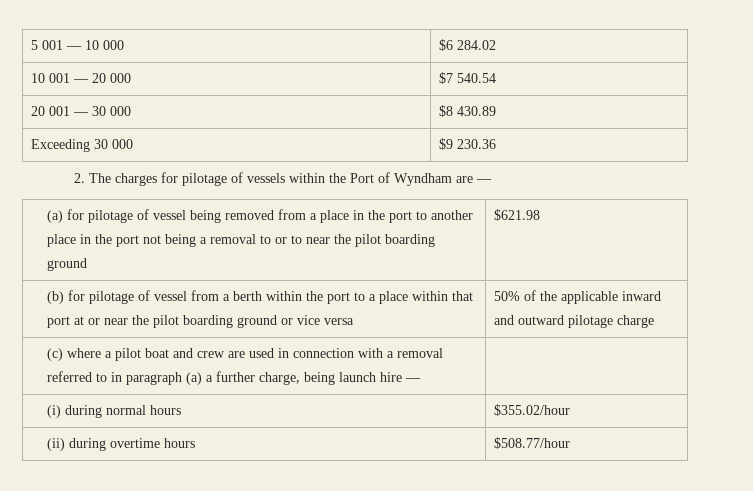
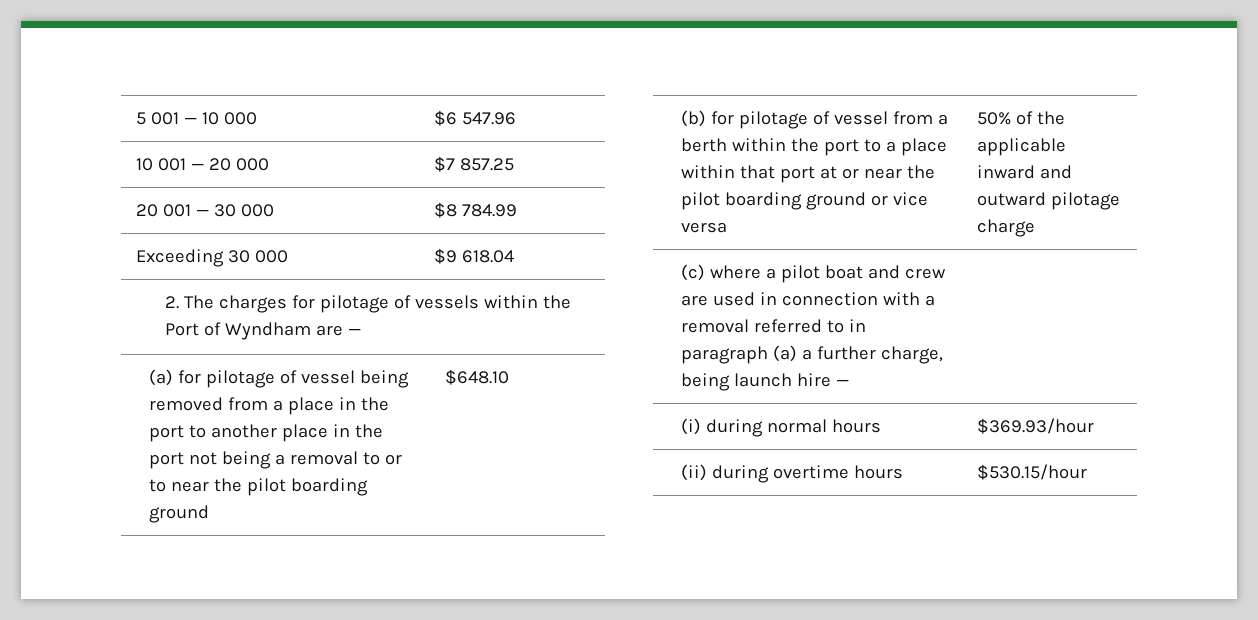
[456,40,496,50] 284.02 -> [461,112,516,125] 547.96
[456,73,496,83] 540.54 -> [459,158,514,171] 857.25
[456,106,496,116] 430.89 -> [461,204,517,217] 784.99
[456,139,496,149] 230.36 -> [461,250,514,263] 618.04
[493,209,540,221] $621.98 -> [444,369,509,385] $648.10
[493,404,570,416] $355.02/hour -> [976,418,1094,434] $369.93/hour
[493,437,570,449] $508.77/hour -> [976,464,1087,480] $530.15/hour

